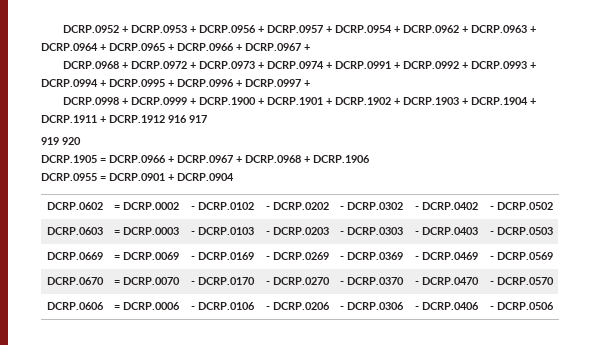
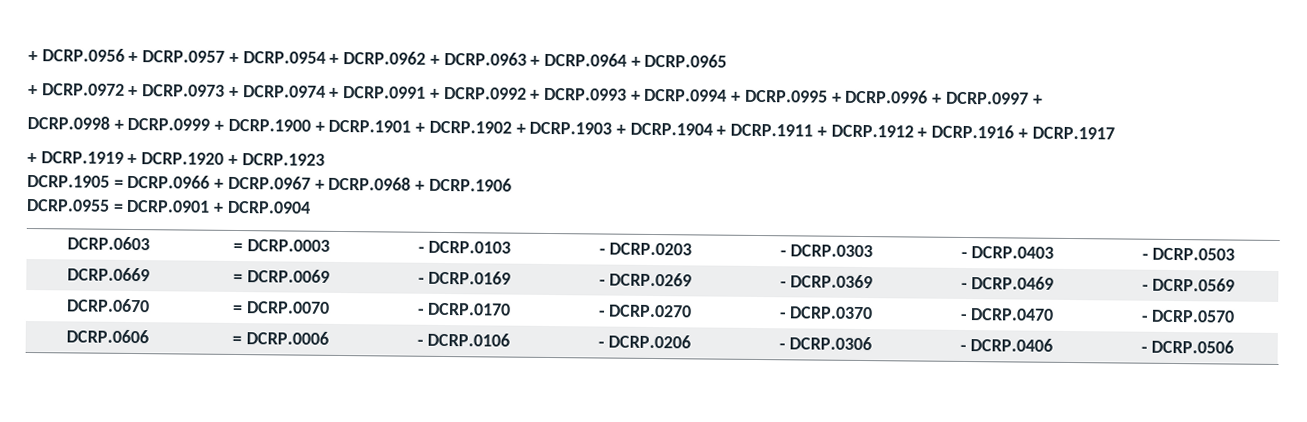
[63,25,188,33] DCRP.0952 + DCRP.0953 -> (28, 56) none
[168,43,310,51] [63,61,120,69] + DCRP.0966 + DCRP.0967 + // DCRP.0968 -> (728, 60) //
[168,115,207,123] [41,137,81,145] 916 917 // 919 920 -> [917,124,1115,140] [27,151,325,166] + DCRP.1916 + DCRP.1917 // + DCRP.1919 + DCRP.1920 + DCRP.1923
[47,202,103,210] [114,202,179,210] [190,202,254,210] [265,202,329,210] [340,202,403,210] [414,202,478,210] [489,202,553,210] // DCRP.0602 | = DCRP.0002 | - DCRP.0102 | - DCRP.0202 | - DCRP.0302 | - DCRP.0402 | - DCRP.0502 -> (311, 207) none

